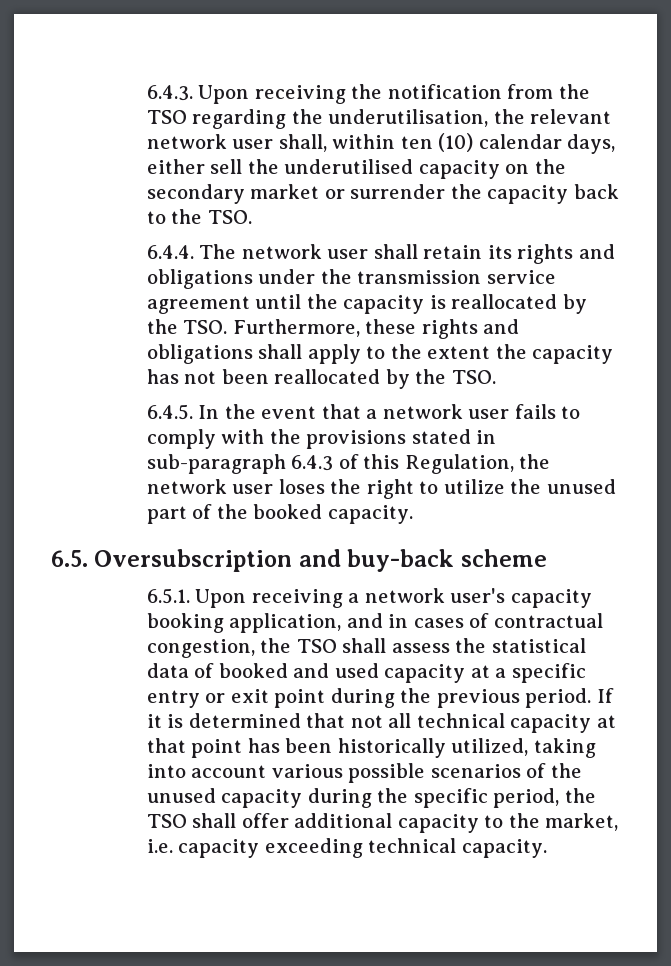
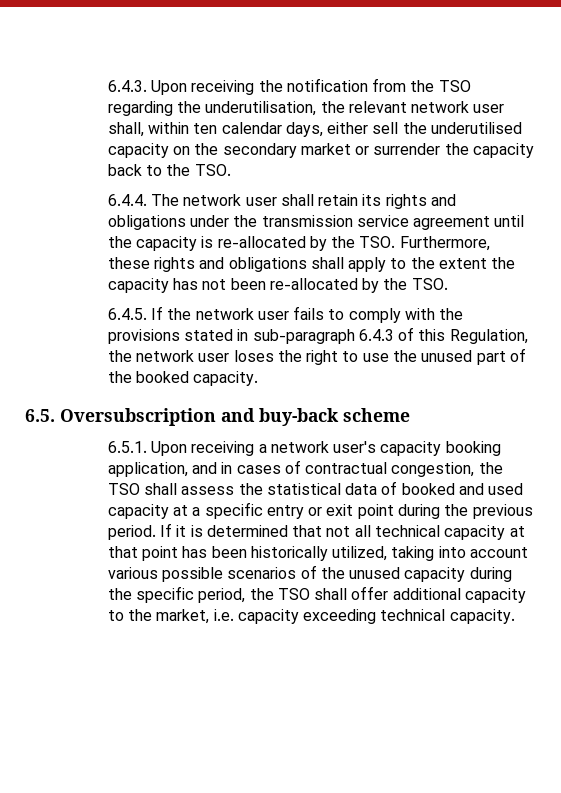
[438,133,474,152] (10) -> (218, 128) none
[451,294,558,309] reallocated -> [217,236,306,248] re-allocated
[274,369,381,384] reallocated -> [269,278,358,290] re-allocated
[198,404,378,419] In the event that a -> [150,306,192,320] If the
[443,479,505,494] utilize -> [362,353,389,362] use

